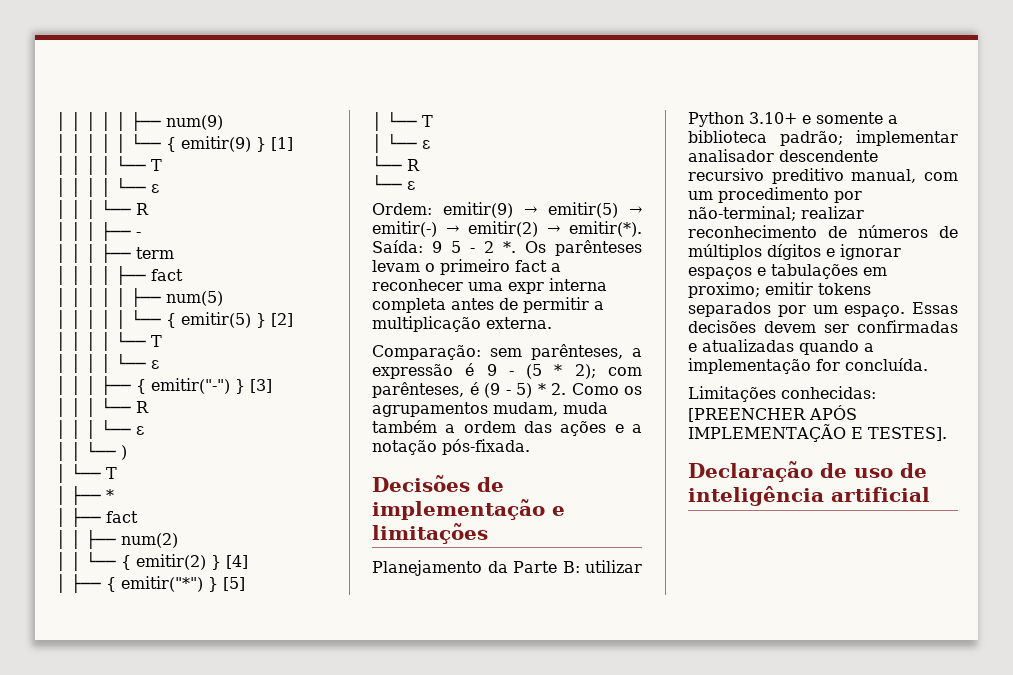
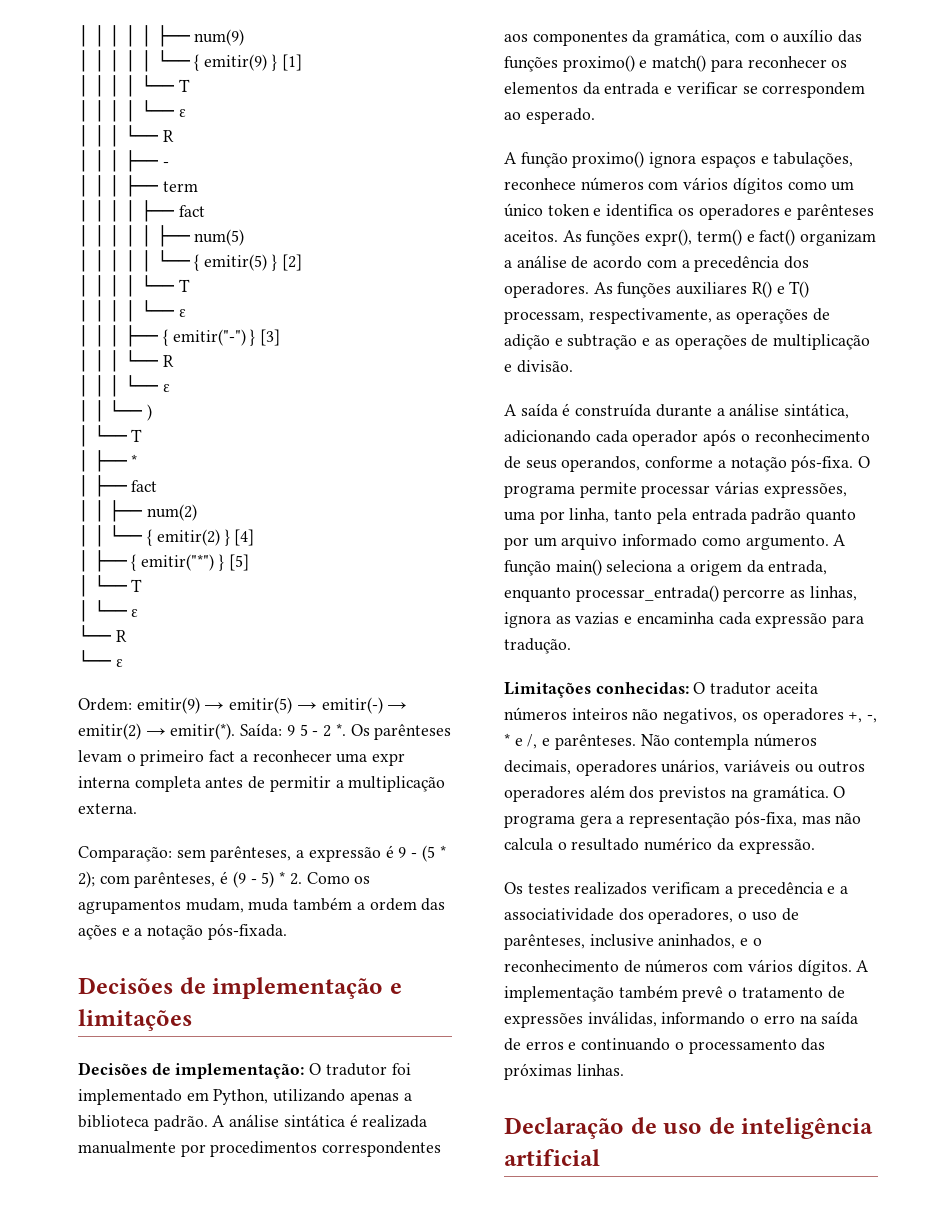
[372,560,642,576] [688,112,898,127] [688,130,958,146] [688,149,878,162] [688,168,958,184] [688,187,862,203] [688,206,864,221] [688,225,958,238] [688,244,901,260] [688,264,887,279] [688,282,871,298] [688,302,958,317] [688,320,958,333] [688,339,874,355] [688,358,928,374] [688,386,876,402] [688,405,857,422] [688,424,947,442] Planejamento da Parte B: utilizar Python 3.10+ e somente a biblioteca padrão; implementar analisador descendente recursivo preditivo manual, com um procedimento por não-terminal; realizar reconhecimento de números de múltiplos dígitos e ignorar espaços e tabulações em proximo; emitir tokens separados por um espaço. Essas decisões devem ser confirmadas e atualizadas quando a implementação for concluída. // Limitações conhecidas: [PREENCHER APÓS IMPLEMENTAÇÃO E TESTES]. -> [78,1062,411,1079] [78,1089,412,1105] [78,1114,428,1131] [78,1141,442,1157] [504,29,863,46] [504,55,848,72] [504,82,866,98] [504,108,595,124] [504,151,854,168] [504,177,855,194] [504,203,875,220] [504,229,877,246] [504,255,810,272] [504,281,810,298] [504,308,830,324] [504,334,871,350] [504,360,573,373] [504,403,850,419] [504,429,870,446] [504,455,871,472] [504,481,847,498] [504,508,857,524] [504,534,847,550] [504,559,828,576] [504,585,857,602] [504,612,865,628] [504,638,571,654] [504,682,818,698] [504,707,878,724] [504,733,818,750] [504,759,865,776] [504,785,846,802] [504,811,862,828] [504,837,815,854] [504,882,849,898] [504,908,799,924] [504,934,762,950] [504,959,870,976] [504,985,845,1002] [504,1011,859,1028] [504,1038,826,1054] [504,1063,624,1080] Decisões de implementação: O tradutor foi implementado em Python, utilizando apenas a biblioteca padrão. A análise sintática é realizada manualmente por procedimentos correspondentes aos componentes da gramática, com o auxílio das funções proximo() e match() para reconhecer os elementos da entrada e verificar se correspondem ao esperado. // A função proximo() ignora espaços e tabulações, reconhece números com vários dígitos como um único token e identifica os operadores e parênteses aceitos. As funções expr(), term() e fact() organizam a análise de acordo com a precedência dos operadores. As funções auxiliares R() e T() processam, respectivamente, as operações de adição e subtração e as operações de multiplicação e divisão. // A saída é construída durante a análise sintática, adicionando cada operador após o reconhecimento de seus operandos, conforme a notação pós-fixa. O programa permite processar várias expressões, uma por linha, tanto pela entrada padrão quanto por um arquivo informado como argumento. A função main() seleciona a origem da entrada, enquanto processar_entrada() percorre as linhas, ignora as vazias e encaminha cada expressão para tradução. // Limitações conhecidas: O tradutor aceita números inteiros não negativos, os operadores +, -, * e /, e parênteses. Não contempla números decimais, operadores unários, variáveis ou outros operadores além dos previstos na gramática. O programa gera a representação pós-fixa, mas não calcula o resultado numérico da expressão. // Os testes realizados verificam a precedência e a associatividade dos operadores, o uso de parênteses, inclusive aninhados, e o reconhecimento de números com vários dígitos. A implementação também prevê o tratamento de expressões inválidas, informando o erro na saída de erros e continuando o processamento das próximas linhas.

